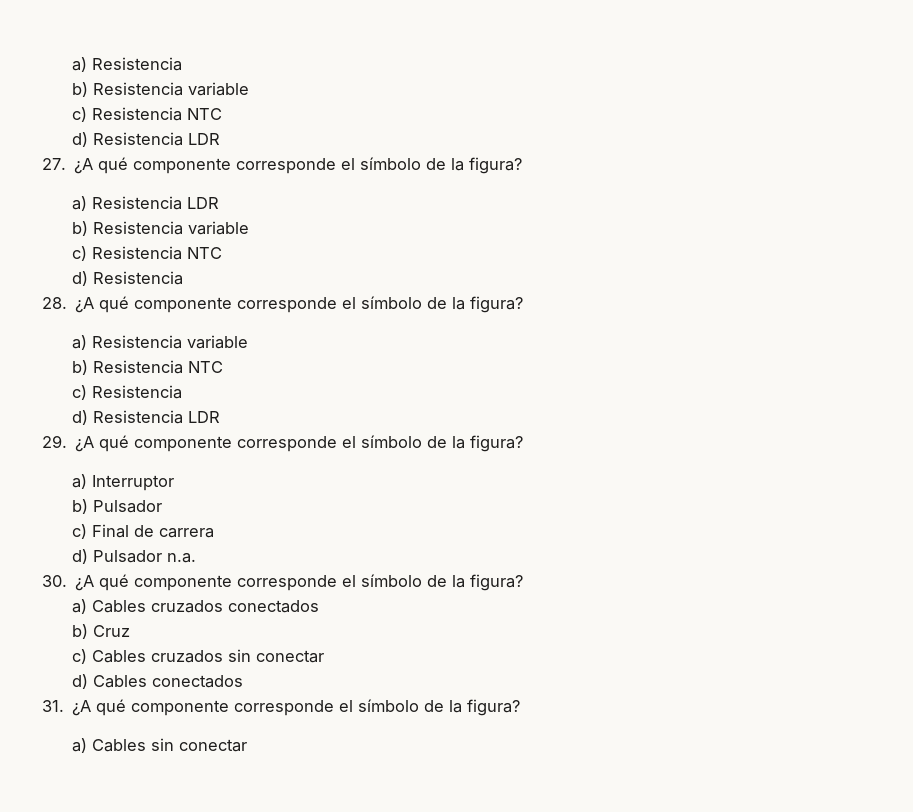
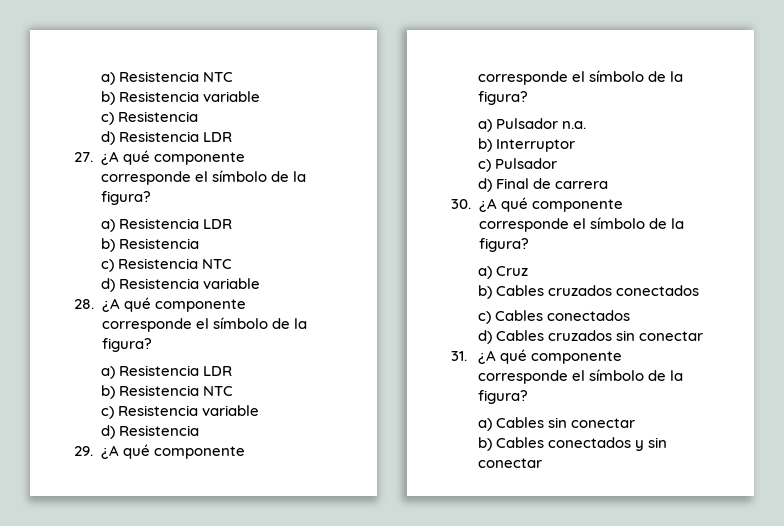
[71,57,182,72] [71,82,249,97] [71,107,222,122] a) Resistencia // b) Resistencia variable // c) Resistencia NTC -> [100,71,233,85] [100,91,260,105] [100,111,198,125] a) Resistencia NTC // b) Resistencia variable // c) Resistencia
[187,221,249,235] [71,246,222,261] variable // c) Resistencia NTC -> [100,258,232,272] [100,278,260,292] [74,297,246,312] [101,317,307,332] [101,338,152,352] [100,365,232,379] [100,385,233,399] [100,405,259,419] // c) Resistencia NTC // d) Resistencia variable // 28. ¿A qué componente corresponde el símbolo de la figura? // a) Resistencia LDR // b) Resistencia NTC // c) Resistencia variable
[42,297,67,309] 28. -> [74,446,93,456] 29.
[91,335,248,349] [71,360,223,375] [71,385,182,400] [71,410,220,425] [42,435,67,448] Resistencia variable // b) Resistencia NTC // c) Resistencia // d) Resistencia LDR // 29. -> [495,118,586,129] [477,138,575,152] [477,158,557,172] [477,178,608,192] [451,199,471,209] Pulsador n.a. // b) Interruptor // c) Pulsador // d) Final de carrera // 30.
[91,475,174,491] [71,499,162,514] [71,524,214,539] [71,549,196,564] [42,574,524,591] [71,599,87,614] Interruptor // b) Pulsador // c) Final de carrera // d) Pulsador n.a. // 30. ¿A qué componente corresponde el símbolo de la figura? // a) -> [495,266,528,276] [477,285,492,299] Cruz // b)
[71,624,130,639] [71,649,87,664] b) Cruz // c) -> [477,310,630,324] [477,330,492,344] c) Cables conectados // d)
[71,674,243,689] // d) Cables conectados -> (703, 336) none
(247, 745) none -> [477,437,667,451] [477,458,542,468] // b) Cables conectados y sin conectar

